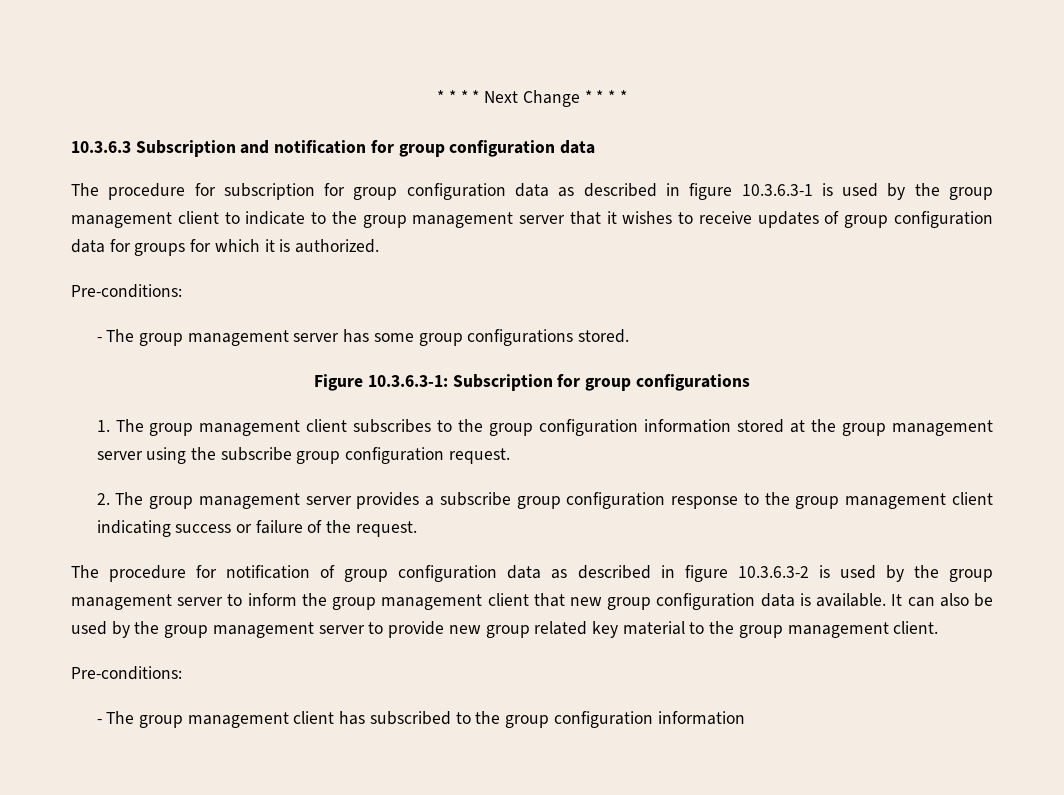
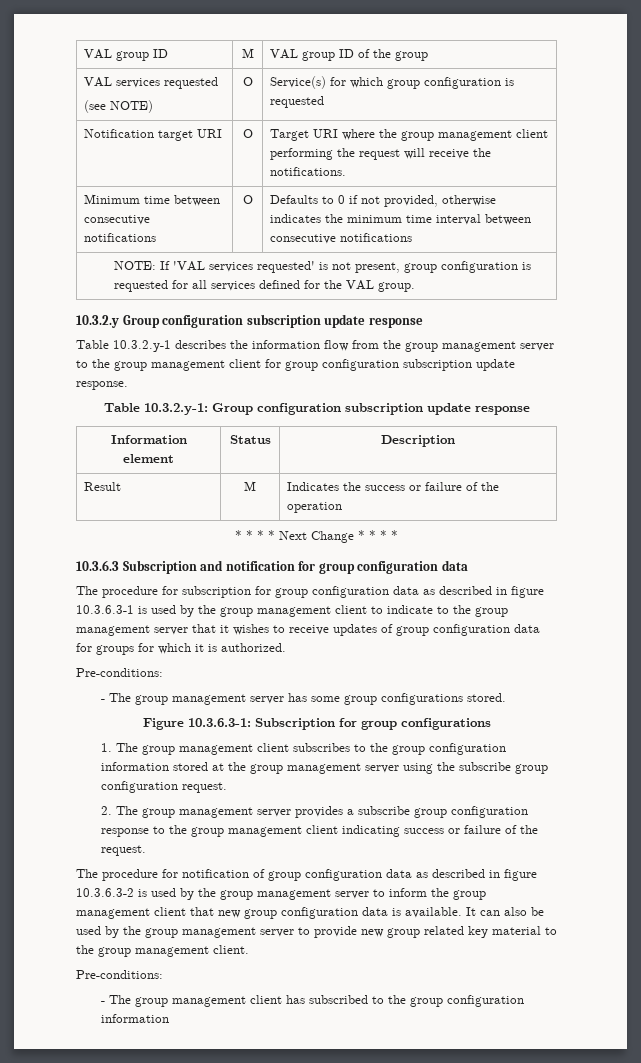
(437, 96) none -> [84,49,169,61] [241,48,254,58] [270,49,429,61] [84,77,219,89] [84,100,154,113] [242,77,253,86] [270,76,515,89] [270,96,325,108] [84,129,223,141] [242,129,253,138] [270,129,549,141] [270,148,492,160] [270,167,347,176] [84,194,221,206] [84,215,151,225] [84,233,157,242] [242,195,253,204] [270,195,497,207] [270,214,532,225] [270,233,413,244] [114,261,532,273] [114,280,416,292] [76,314,423,328] [76,340,554,352] [76,359,515,371] [76,381,128,390] [103,403,530,415] [110,435,187,444] [123,454,174,463] [229,435,271,444] [381,435,455,447] [84,482,122,491] [244,481,256,491] [287,482,500,491] [287,502,343,513] VAL group ID | M | VAL group ID of the group // VAL services requested // (see NOTE) | O | Service(s) for which group configuration is requested // Notification target URI | O | Target URI where the group management client performing the request will receive the notifications. // Minimum time between consecutive notifications | O | Defaults to 0 if not provided, otherwise indicates the minimum time interval between consecutive notifications // NOTE: If 'VAL services requested' is not present, group configuration is requested for all services defined for the VAL group. // 10.3.2.y Group configuration subscription update response // Table 10.3.2.y-1 describes the information flow from the group management server to the group management client for group configuration subscription update response. // Table 10.3.2.y-1: Group configuration subscription update response // Information element | Status | Description // Result | M | Indicates the success or failure of the operation //

